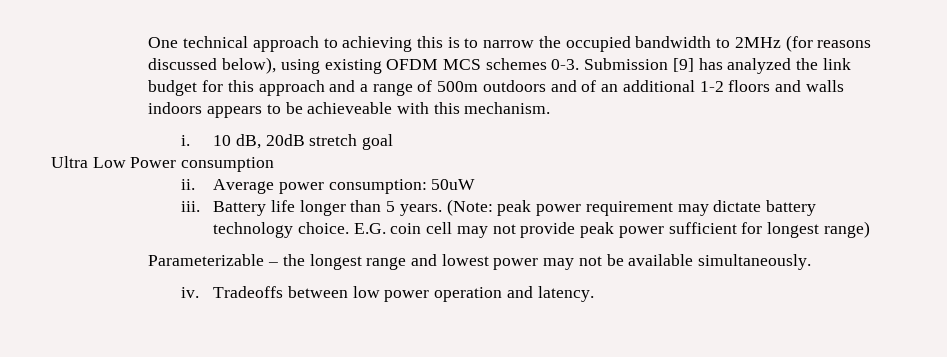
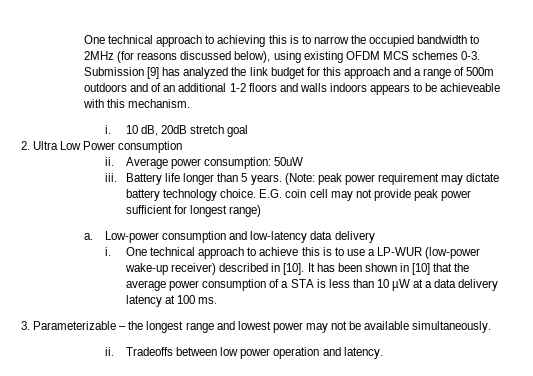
(394, 142) none -> [21,141,30,150] 2.
(870, 229) none -> [84,231,375,243] [105,247,481,259] [125,263,470,275] [126,279,499,291] [126,295,218,307] [21,321,30,330] a. Low-power consumption and low-latency data delivery // i. One technical approach to achieve this is to use a LP-WUR (low-power wake-up receiver) described in [10]. It has been shown in [10] that the average power consumption of a STA is less than 10 µW at a data delivery latency at 100 ms. // 3.
[180,287,199,298] iv. -> [105,347,115,356] ii.

